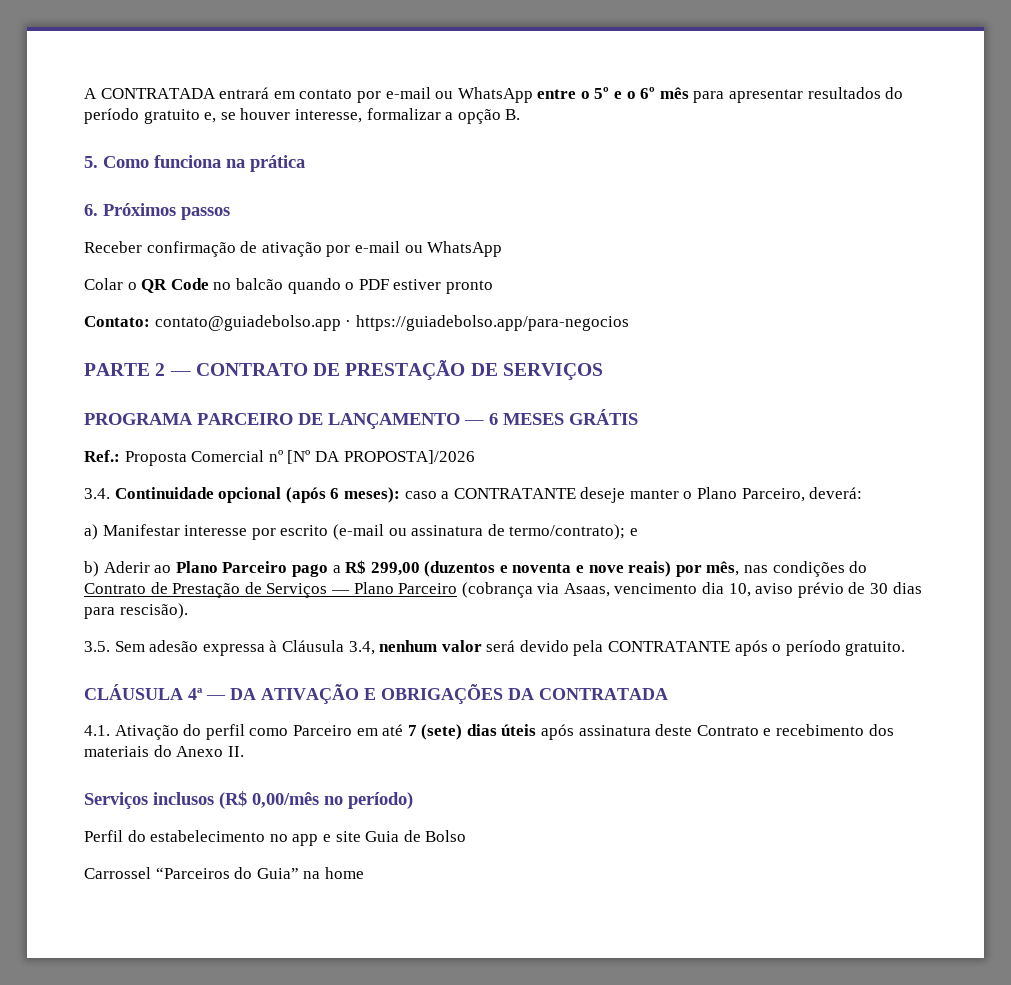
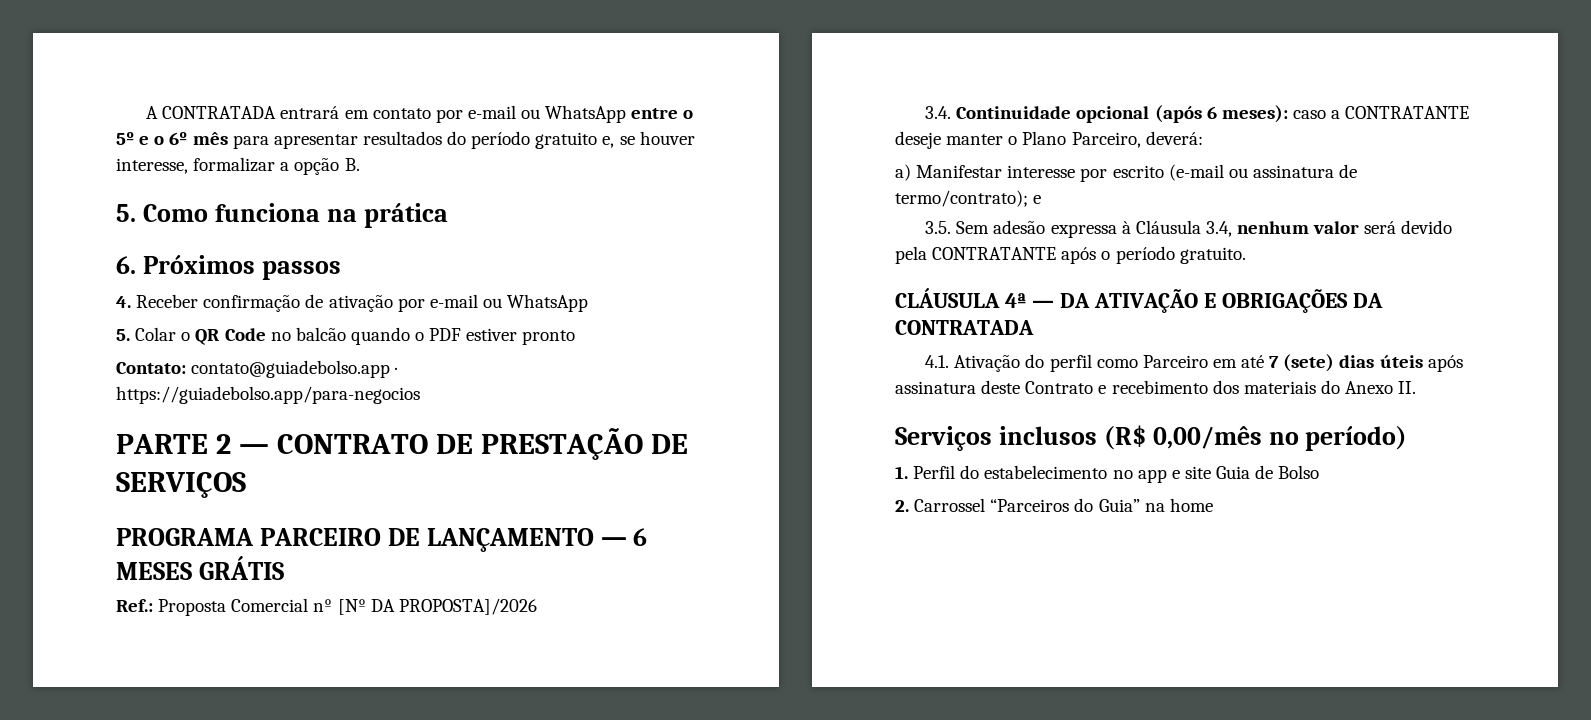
(230, 213) none -> [116,296,131,308] 4.
(503, 249) none -> [116,329,130,341] 5.
[84,560,868,577] [84,582,922,598] [84,603,188,619] // b) Aderir ao Plano Parceiro pago a R$ 299,00 (duzentos e noventa e nove reais) por mês, nas condições do Contrato de Prestação de Serviços — Plano Parceiro (cobrança via Asaas, vencimento dia 10, aviso prévio de 30 dias para rescisão). -> (1042, 199) none
(413, 800) none -> [895,466,908,479] 1.
(467, 836) none -> [895,500,909,512] 2.

